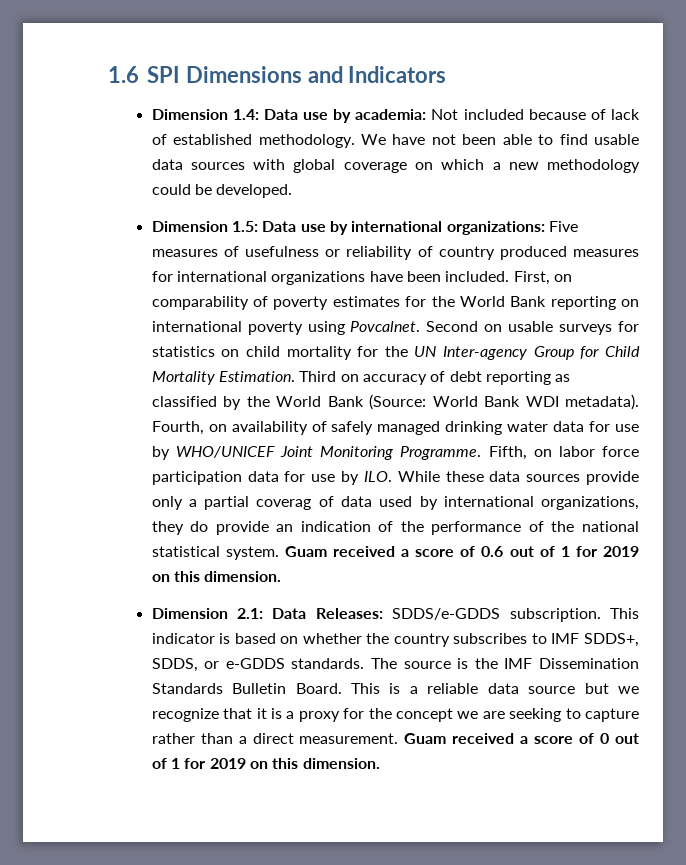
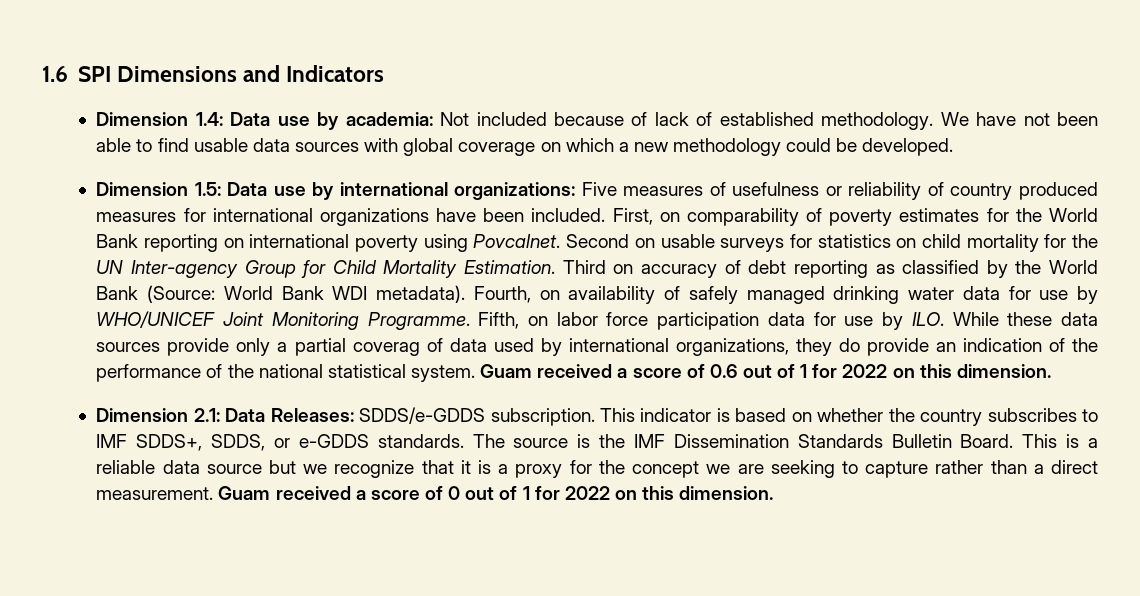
[602,546,639,557] 2019 -> [842,364,888,378] 2022
[209,758,246,769] 2019 -> [564,486,610,500] 2022

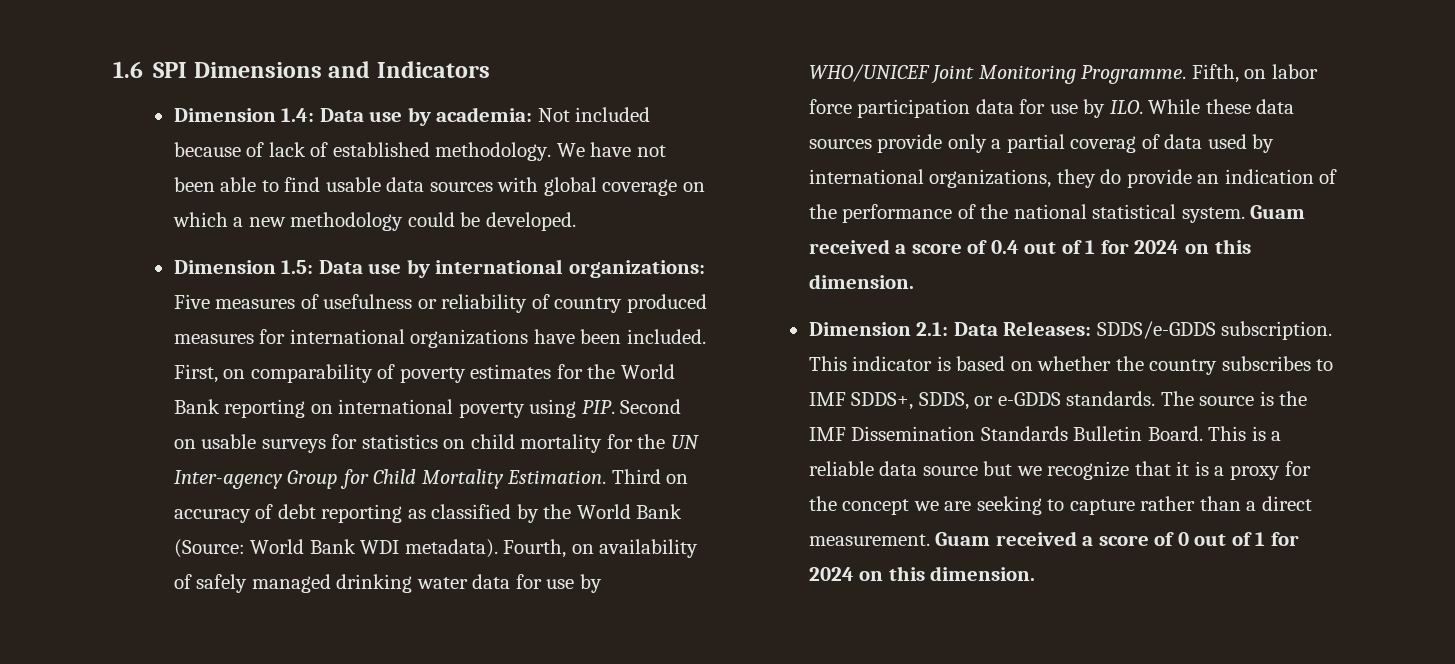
[473,234,561,248] Povcalnet. -> [581,400,615,414] PIP.
[709,364,888,378] 0.6 out of 1 for 2022 -> [990,240,1180,254] 0.4 out of 1 for 2024
[564,486,610,500] 2022 -> [808,567,854,581] 2024

